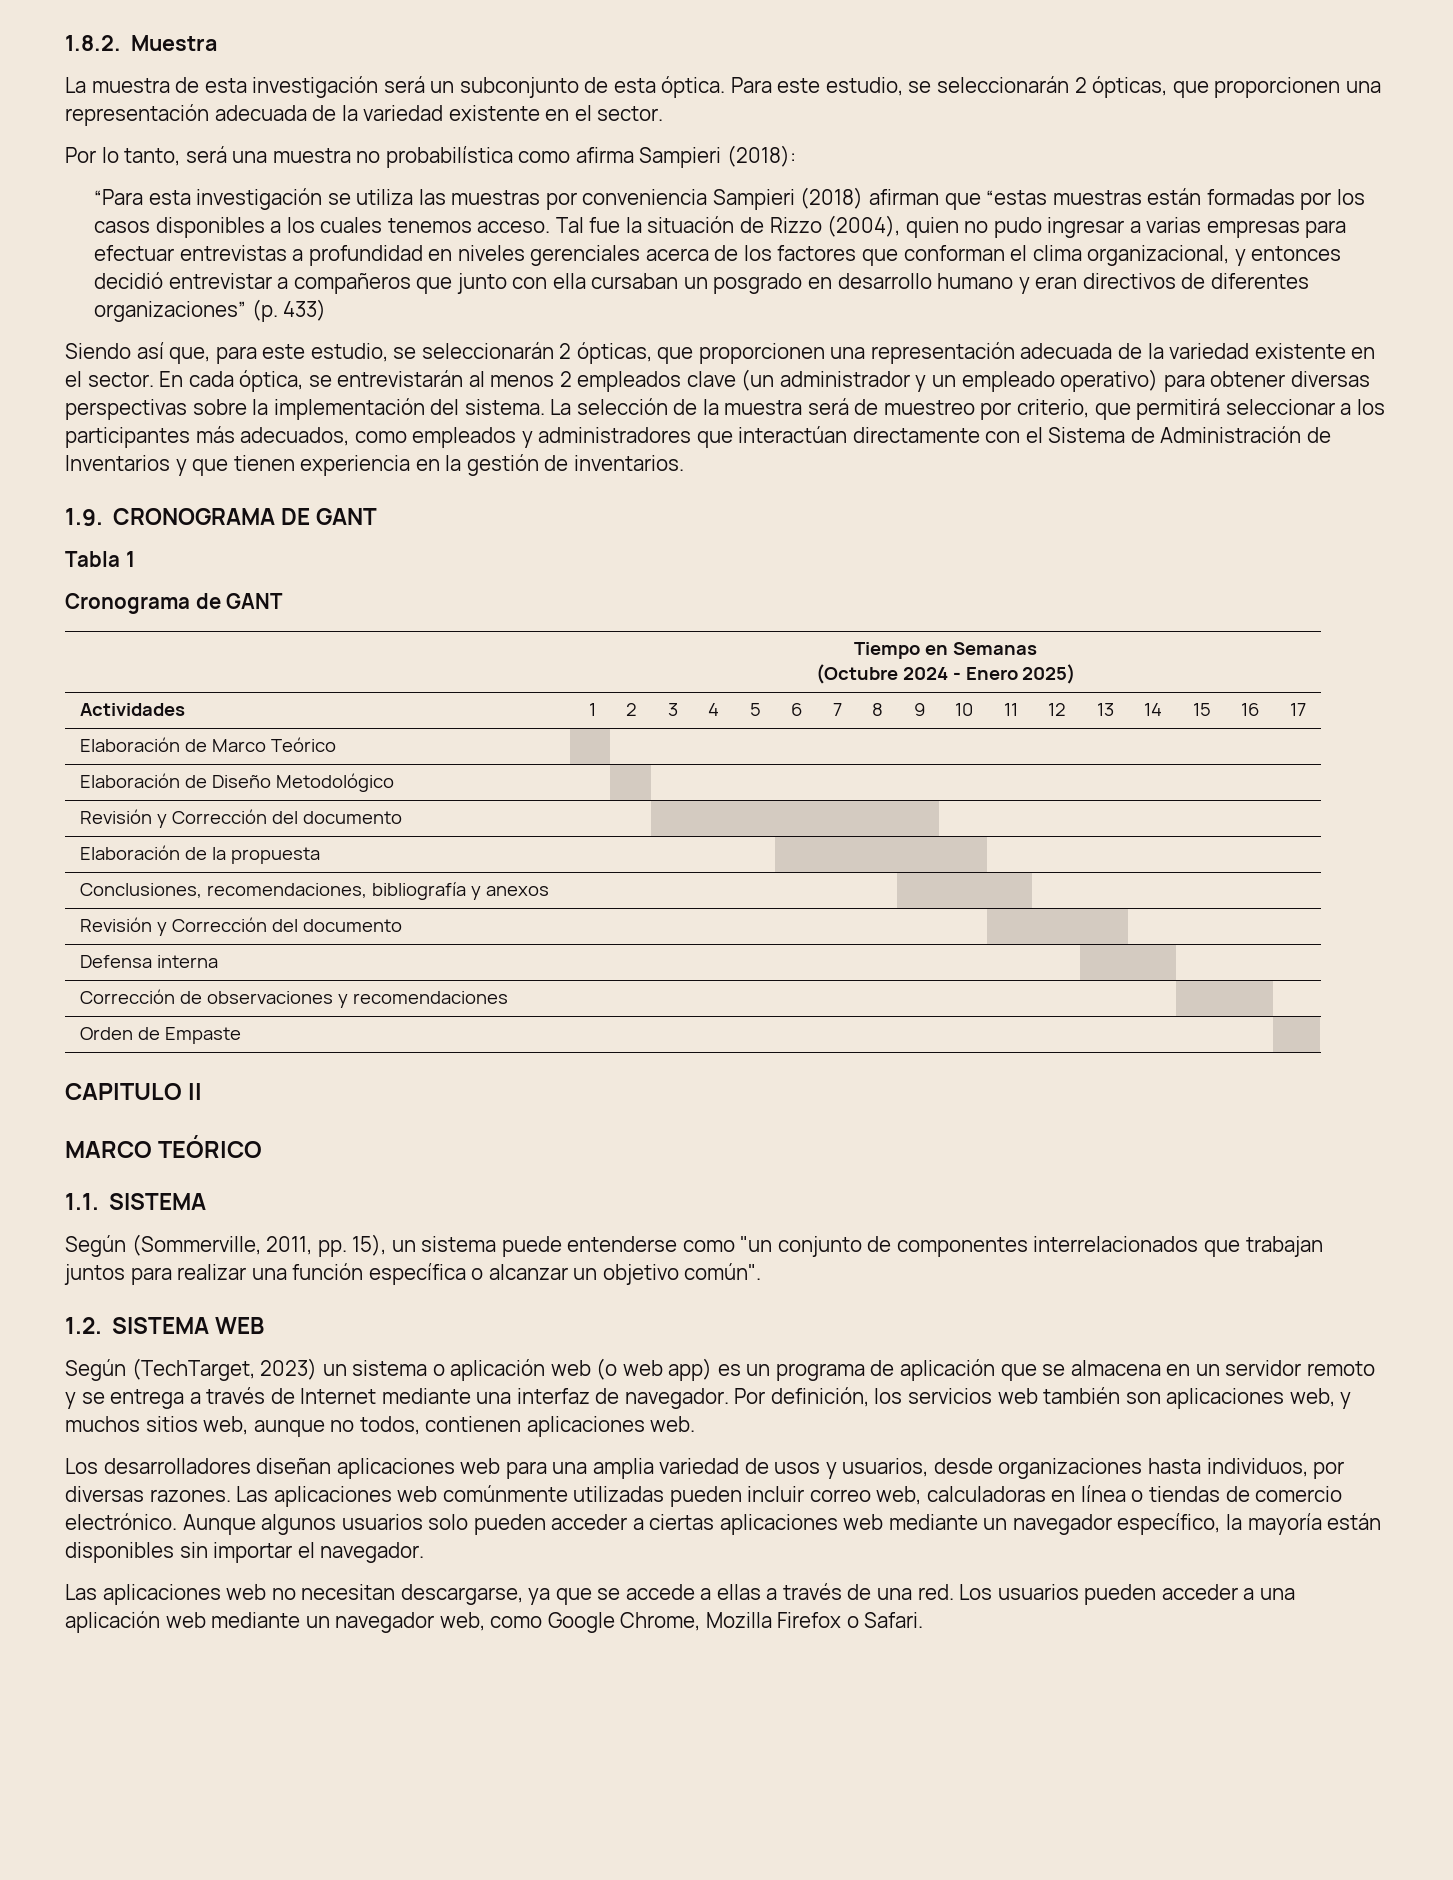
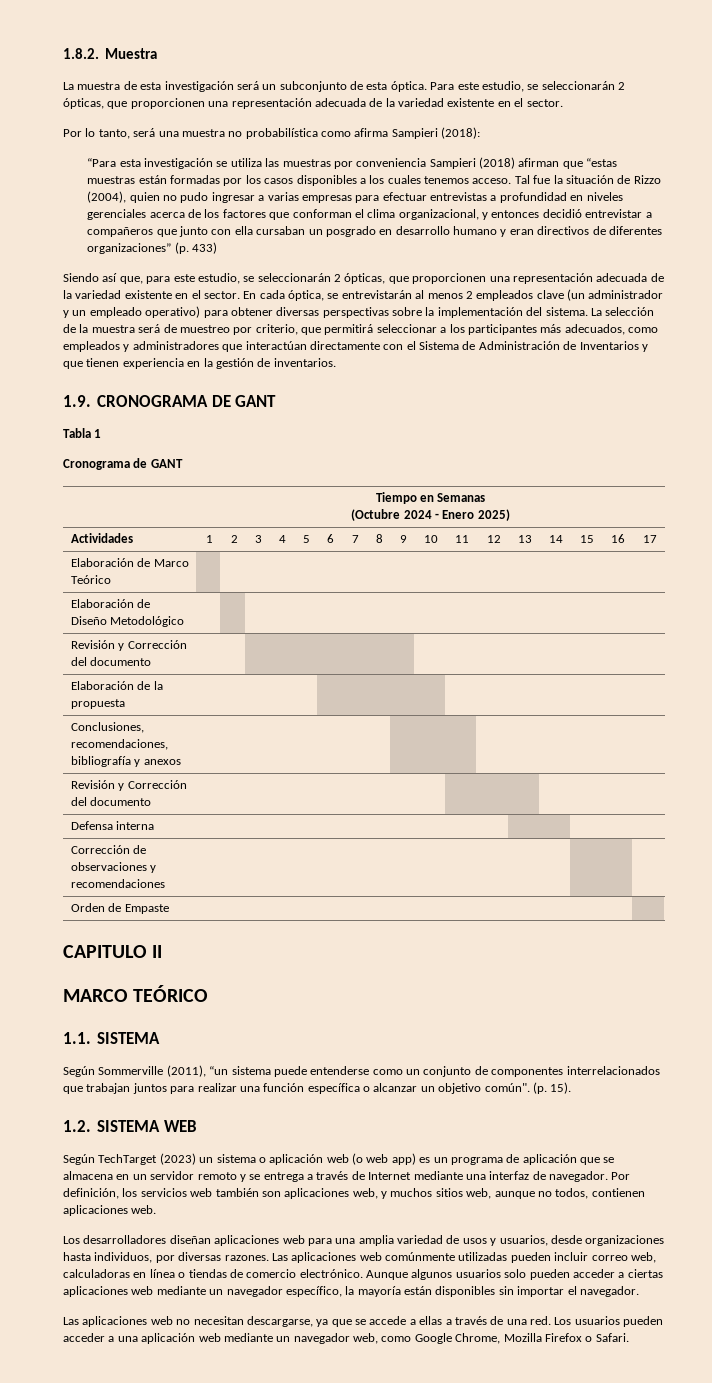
[131,1234,416,1257] (Sommerville, 2011, pp. 15), un -> [98,1065,229,1077] Sommerville (2011), “un
[740,1236,773,1252] "un -> [406,1069,420,1075] un
(762, 1271) none -> [532,1082,572,1094] (p. 15).
[131,1358,318,1381] (TechTarget, 2023) -> [98,1153,196,1165] TechTarget (2023)

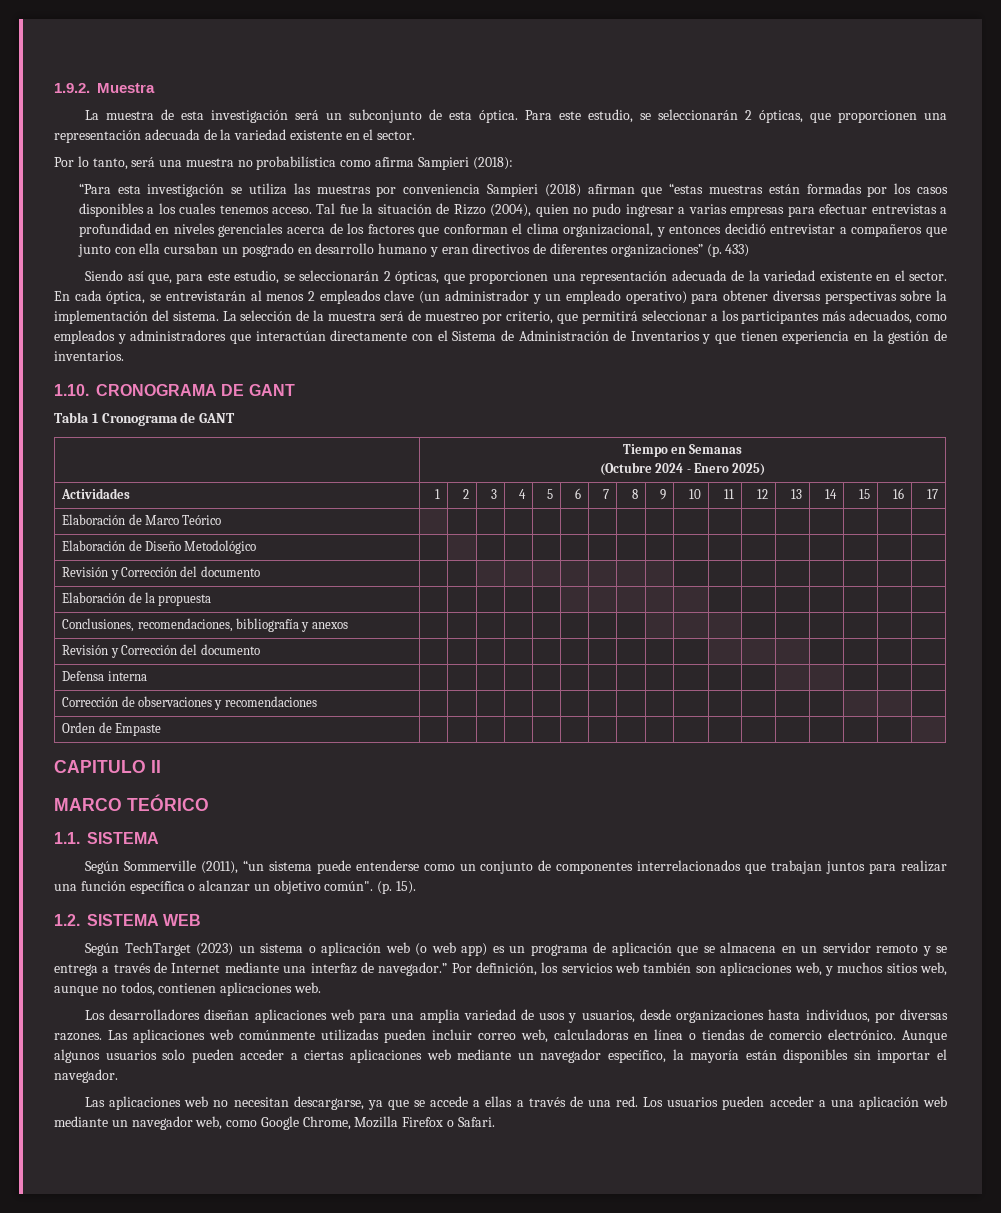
[63,48,99,59] 1.8.2. -> [54,83,90,93] 1.9.2.
[63,395,91,407] 1.9. -> [54,384,89,396] 1.10.
(102, 433) // -> (99, 418) none
[549,1171,608,1182] navegador. -> [378,962,448,976] navegador.”

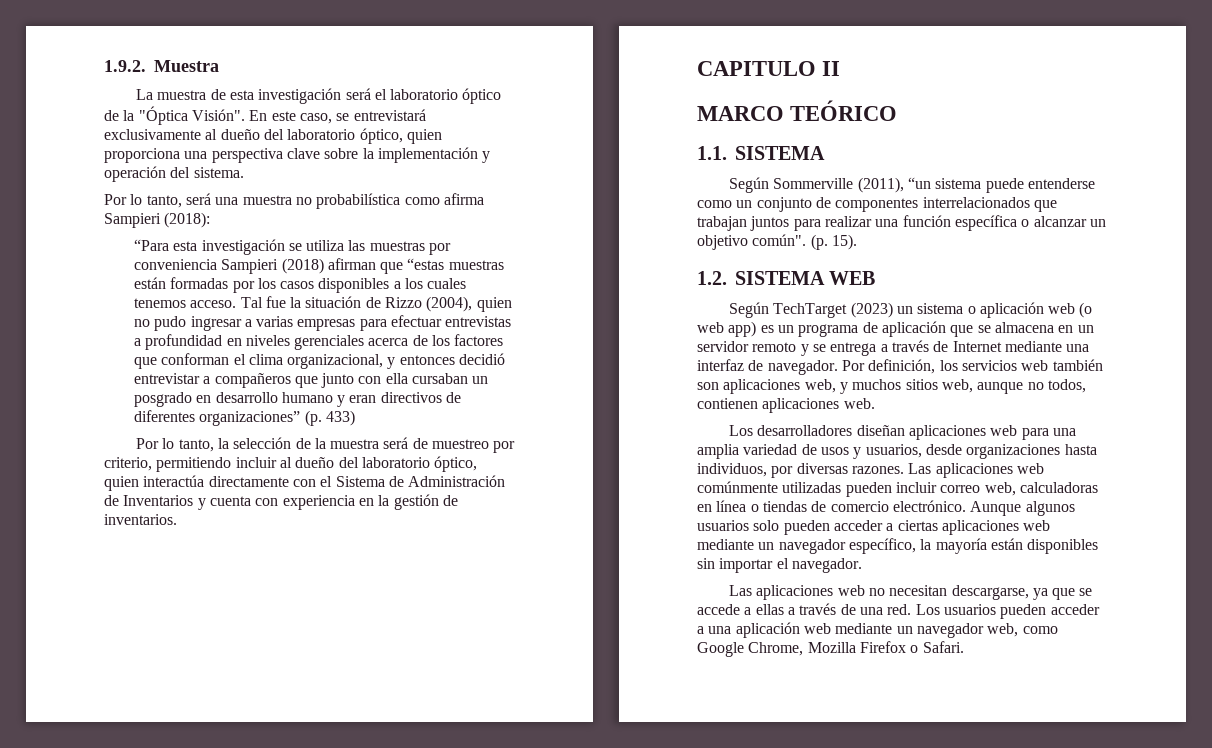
[326,109,947,123] [54,129,416,143] un subconjunto de esta óptica. Para este estudio, se seleccionarán 2 ópticas, que proporcionen una representación adecuada de la variedad existente en el sector. -> [374,88,502,104] [104,106,426,125] [104,128,442,144] [104,147,491,163] [104,166,244,182] el laboratorio óptico de la "Óptica Visión". En este caso, se entrevistará exclusivamente al dueño del laboratorio óptico, quien proporciona una perspectiva clave sobre la implementación y operación del sistema.
[85,270,947,284] [54,290,947,304] [54,310,237,324] Siendo así que, para este estudio, se seleccionarán 2 ópticas, que proporcionen una representación adecuada de la variedad existente en el sector. En cada óptica, se entrevistarán al menos 2 empleados clave (un administrador y un empleado operativo) para obtener diversas perspectivas sobre la implementación del sistema. La -> [135,438,229,452] Por lo tanto, la
[557,310,948,324] [54,330,326,344] que permitirá seleccionar a los participantes más adecuados, como empleados y administradores que interactúan -> [156,456,478,472] [104,475,205,491] permitiendo incluir al dueño del laboratorio óptico, quien interactúa
[715,331,778,344] que tienen -> [209,496,279,506] cuenta con
[54,384,295,396] [54,412,236,426] [622,444,743,457] [599,462,766,476] [61,488,131,499] [434,489,440,499] [462,489,469,499] [490,489,497,499] [518,489,526,499] [546,489,553,499] [574,488,581,499] [602,489,609,499] [631,489,638,499] [659,489,666,500] [688,489,701,499] [723,489,734,499] [756,489,768,499] [790,489,802,499] [824,489,837,499] [858,489,870,499] [892,488,904,499] [926,489,938,499] [62,514,222,525] [62,540,257,554] [62,566,260,580] [62,592,212,606] [62,618,348,632] [62,644,260,658] [62,671,147,681] [62,696,317,710] [62,722,162,736] // 1.10. CRONOGRAMA DE GANT // Tabla 1 Cronograma de GANT // | Tiempo en Semanas // (Octubre 2024 - Enero 2025) // Actividades | 1 | 2 | 3 | 4 | 5 | 6 | 7 | 8 | 9 | 10 | 11 | 12 | 13 | 14 | 15 | 16 | 17 // Elaboración de Marco Teórico | | | | | | | | | | | | | | | | | // Elaboración de Diseño Metodológico | | | | | | | | | | | | | | | | | // Revisión y Corrección del documento | | | | | | | | | | | | | | | | | // Elaboración de la propuesta | | | | | | | | | | | | | | | | | // Conclusiones, recomendaciones, bibliografía y anexos | | | | | | | | | | | | | | | | | // Revisión y Corrección del documento | | | | | | | | | | | | | | | | | // Defensa interna | | | | | | | | | | | | | | | | | // Corrección de observaciones y recomendaciones | | | | | | | | | | | | | | | | | // Orden de Empaste | | | | | | | | | | | | | | | | | -> (177, 519) none
[378,962,448,976] navegador.” -> [767,360,838,375] navegador.

